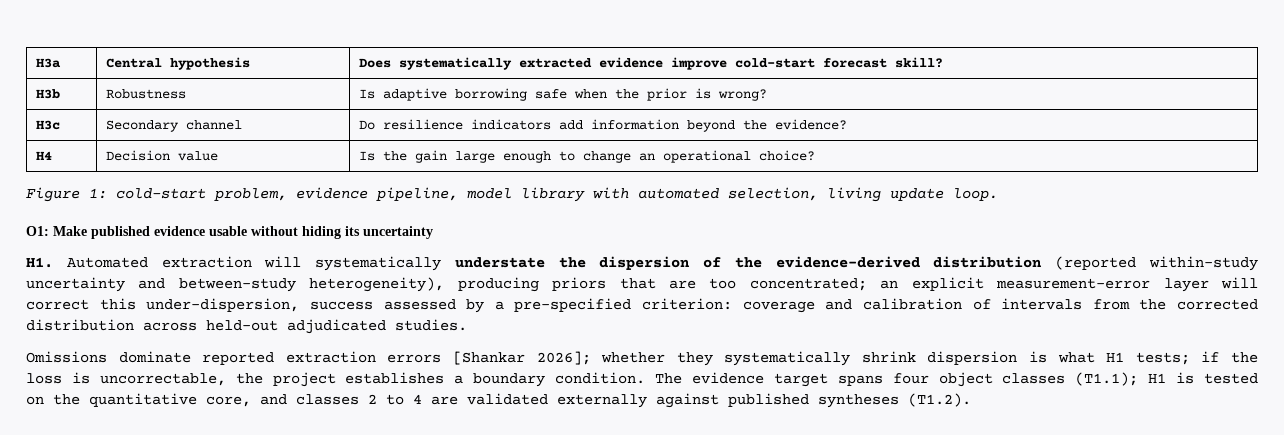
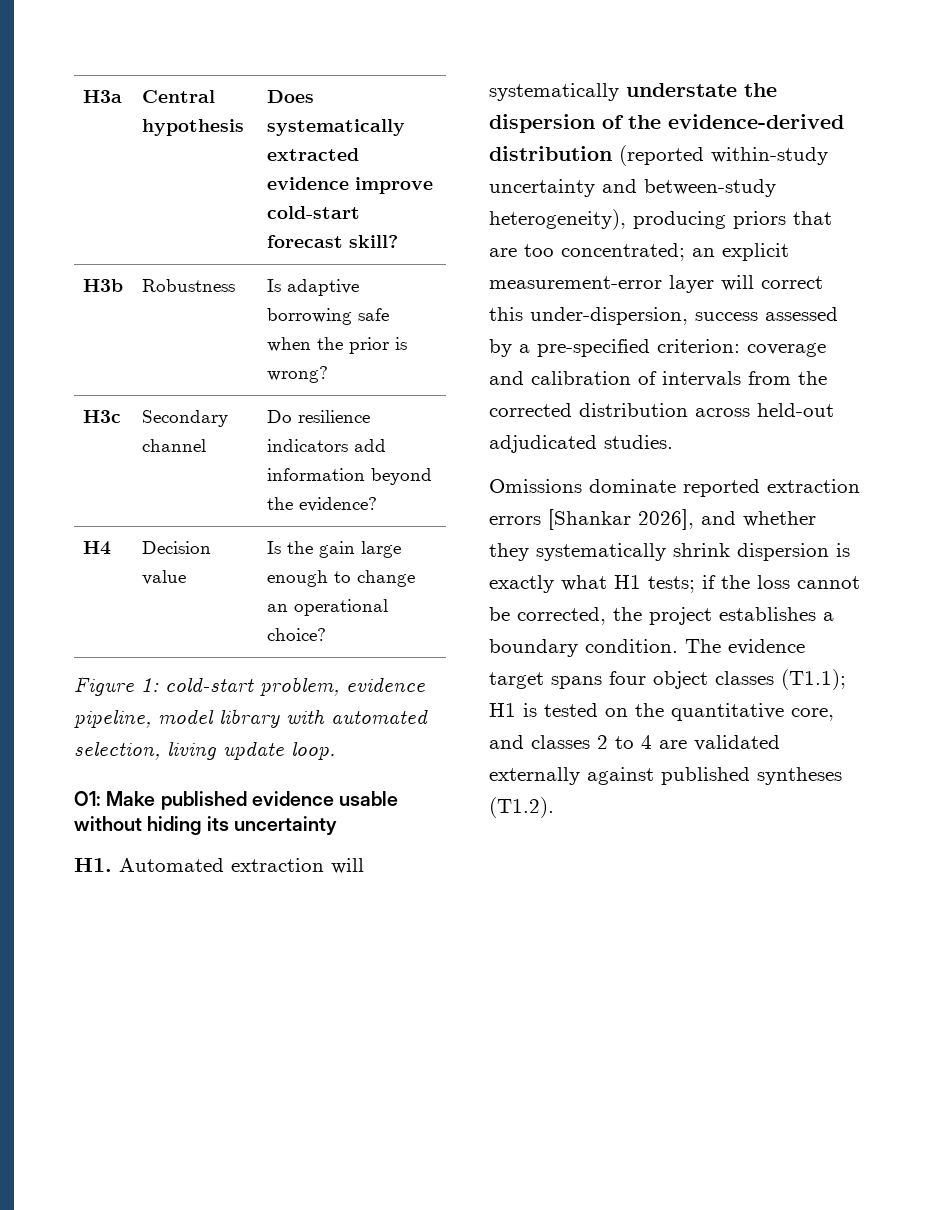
[536,351,591,365] 2026]; -> [638,509,736,530] 2026], and
(1048, 357) none -> [489,575,554,593] exactly
[71,372,226,386] is uncorrectable, -> [797,576,860,589] [489,607,606,625] cannot be corrected,

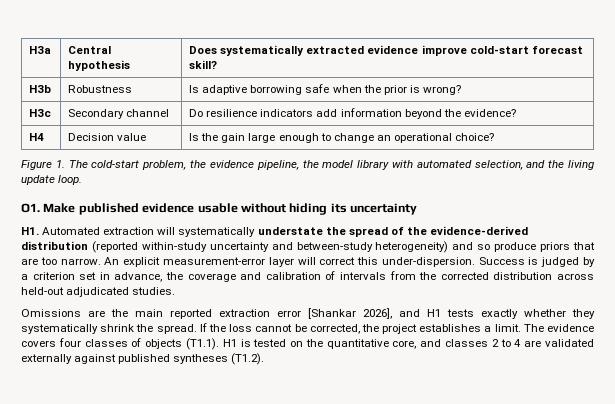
[141,678,159,692] 1: -> [55,160,88,168] 1. The
(339, 686) none -> [190,160,207,168] the
(151, 718) none -> [302,160,319,168] the
(160, 750) none -> [526,160,565,168] and the
[74,791,101,806] O1: -> [21,203,40,213] O1.
[489,114,595,133] dispersion -> [348,227,388,237] spread
[489,209,726,230] heterogeneity), producing -> [375,241,537,253] heterogeneity) and so produce
[561,243,715,261] concentrated; an -> [60,257,120,265] narrow. An
[530,307,838,325] [489,339,740,357] under-dispersion, success assessed by a pre-specified criterion: -> [381,257,595,267] [21,272,183,282] under-dispersion. Success is judged by a criterion set in advance, the
[589,479,676,493] dominate -> [88,309,163,317] are the main
[489,516,541,525] errors -> [277,310,301,317] error
(736, 518) none -> [427,309,518,319] H1 tests exactly
[737,543,850,561] [489,575,716,593] dispersion is exactly what H1 tests; if -> [136,323,207,334] the spread. If
[489,639,805,657] [489,669,846,690] boundary condition. The evidence target spans four object classes (T1.1); -> [494,324,594,332] [21,338,219,350] limit. The evidence covers four classes of objects (T1.1).

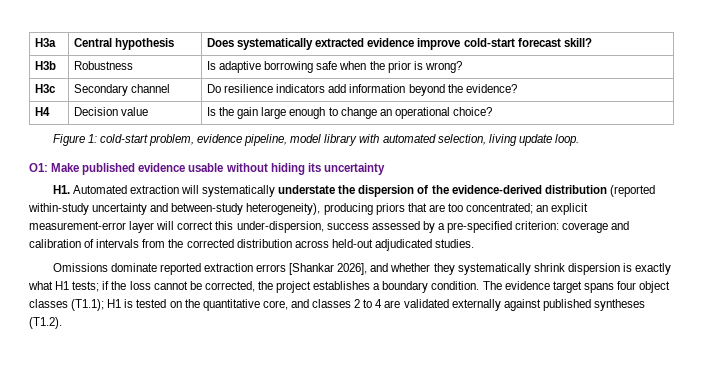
[55,160,88,168] 1. The -> [87,134,97,143] 1:
[190,160,207,168] the -> (194, 140) none
[302,160,319,168] the -> (288, 140) none
[526,160,565,168] and the -> (486, 139) none
[21,203,40,213] O1. -> [29,163,48,172] O1:
[348,227,388,237] spread -> [358,185,415,197] dispersion
[375,241,537,253] heterogeneity) and so produce -> [246,203,373,215] heterogeneity), producing
[60,257,120,265] narrow. An -> [466,203,549,214] concentrated; an
[381,257,595,267] [21,272,183,282] under-dispersion. Success is judged by a criterion set in advance, the -> [236,221,560,233] under-dispersion, success assessed by a pre-specified criterion:
[88,309,163,317] are the main -> [110,263,157,272] dominate
[277,310,301,317] error -> [256,264,287,272] errors
[427,309,518,319] H1 tests exactly -> (389, 267) none
[136,323,207,334] the spread. If -> [567,263,672,275] [28,281,110,292] dispersion is exactly what H1 tests; if
[494,324,594,332] [21,338,219,350] limit. The evidence covers four classes of objects (T1.1). -> [382,281,671,293] [29,299,105,311] boundary condition. The evidence target spans four object classes (T1.1);

